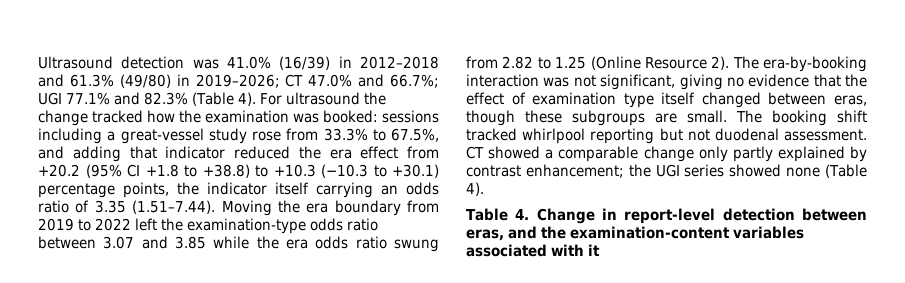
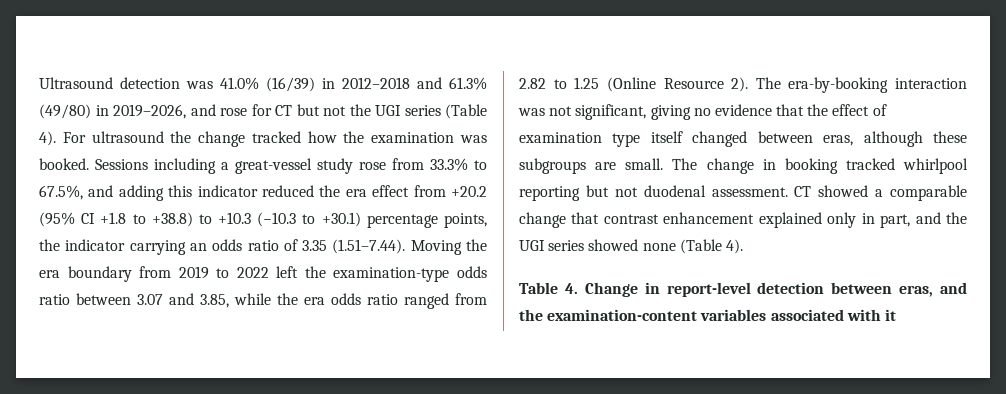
[195,74,439,88] [38,92,188,105] 2019–2026; CT 47.0% and 66.7%; UGI 77.1% and 82.3% -> [113,104,441,119] 2019–2026, and rose for CT but not the UGI series
[323,110,439,123] booked: sessions -> [39,158,148,170] booked. Sessions
[129,146,157,159] that -> [168,185,193,197] this
[275,182,309,195] itself -> (126, 245) none
[175,236,206,249] 3.85 -> [200,294,229,308] 3.85,
[393,239,439,252] swung -> [404,293,449,309] ranged
[466,110,515,126] though -> [863,131,923,147] although
[772,110,867,126] booking shift -> [706,158,838,174] change in booking
[698,146,867,162] [466,164,624,178] only partly explained by contrast enhancement; -> [571,212,941,228] that contrast enhancement explained only in part, and

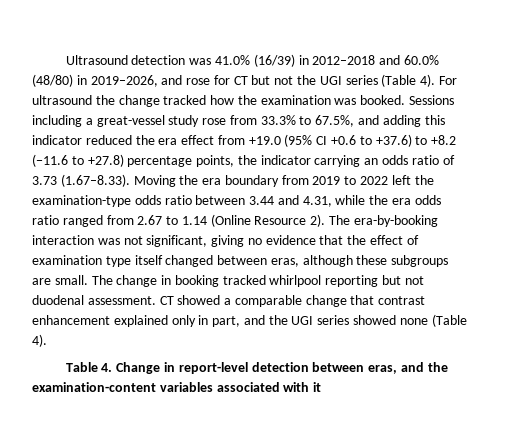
[449,77,487,90] [39,104,91,119] 61.3% (49/80) -> [403,55,439,65] [32,74,73,87] 60.0% (48/80)
[450,186,487,197] +20.2 -> [248,136,281,145] +19.0
[100,212,361,227] +1.8 to +38.8) to +10.3 (−10.3 to +30.1) -> [331,134,457,147] [32,154,124,167] +0.6 to +37.6) to +8.2 (−11.6 to +27.8)
[302,239,406,254] 3.35 (1.51–7.44). -> [32,174,130,187] 3.73 (1.67–8.33).
[137,293,229,308] 3.07 and 3.85, -> [249,195,332,207] 3.44 and 4.31,
[519,77,600,89] 2.82 to 1.25 -> [137,215,207,225] 2.67 to 1.14

